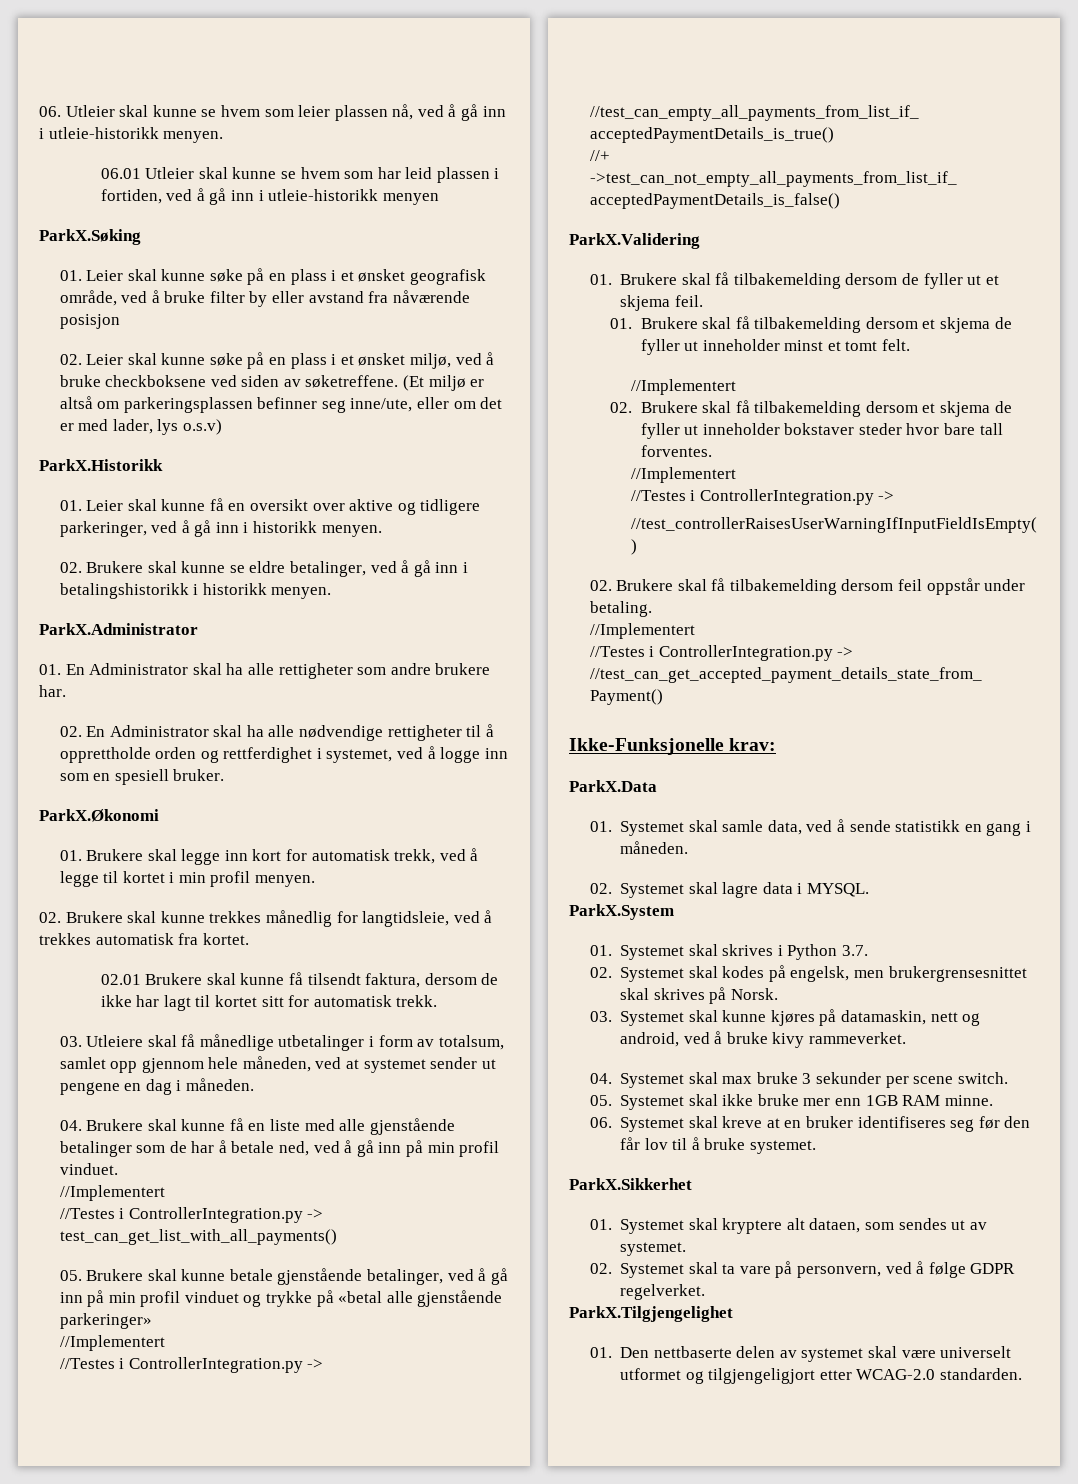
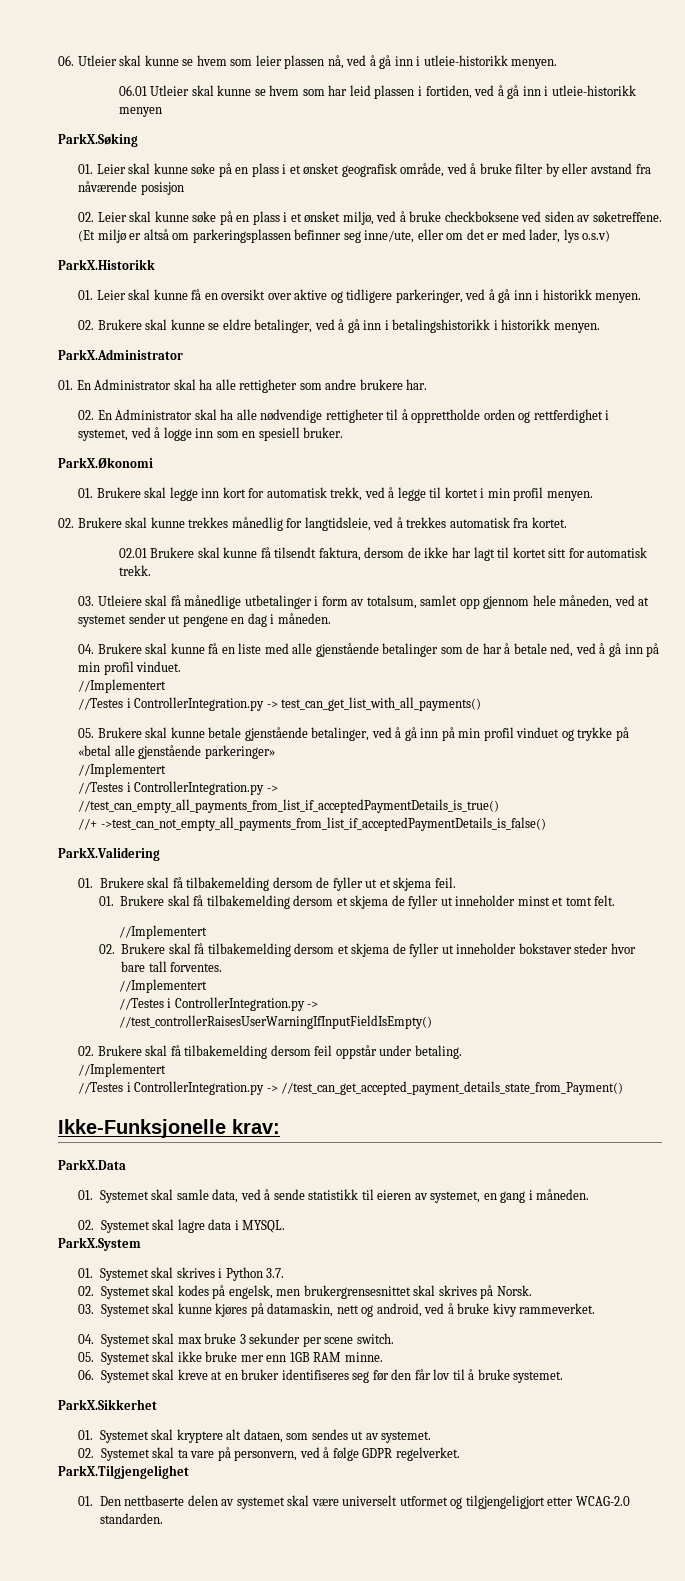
(961, 826) none -> [361,1189,481,1203] til eieren av systemet,

